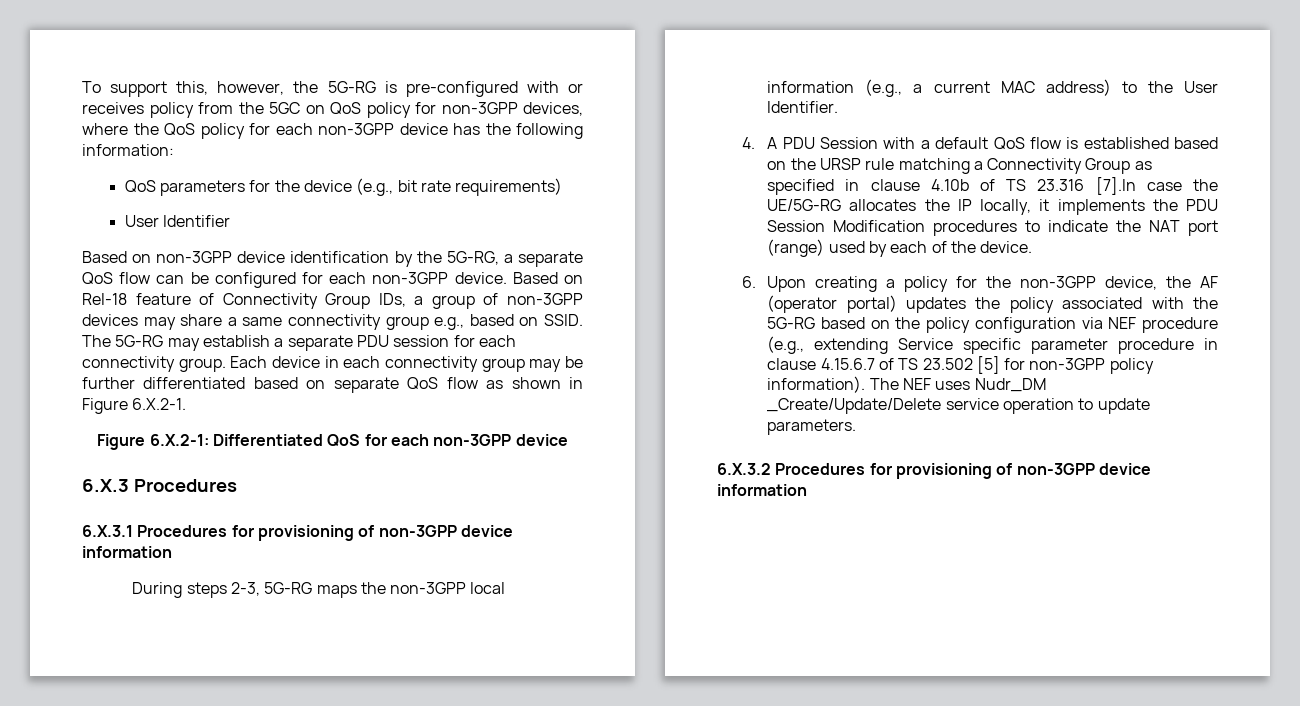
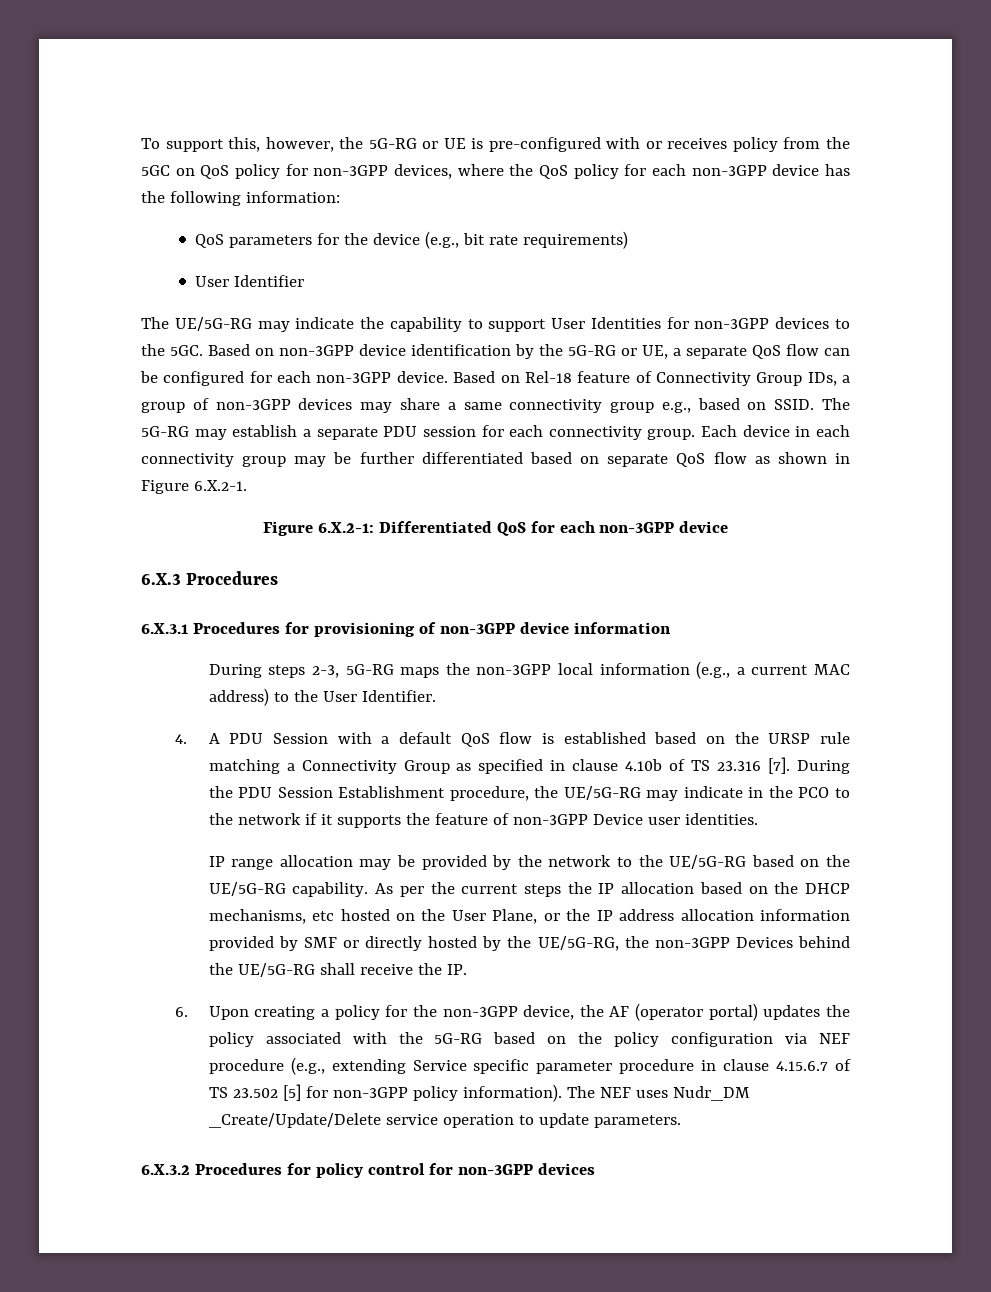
(376, 87) none -> [422,138,466,149] or UE
(231, 221) none -> [141,317,850,332] [141,344,203,356] The UE/5G-RG may indicate the capability to support User Identities for non-3GPP devices to the 5GC.
[446,251,499,265] 5G-RG, -> [568,345,668,359] 5G-RG or UE,
[1095,177,1218,195] [767,199,1218,215] [767,220,1218,236] [767,239,1033,257] [7].In case the UE/5G-RG allocates the IP locally, it implements the PDU Session Modification procedures to indicate the NAT port (range) used by each of the device. -> [768,757,851,774] [208,786,850,801] [208,813,758,828] [208,855,850,870] [208,882,850,897] [208,909,850,924] [208,936,850,951] [208,963,467,977] [7]. During the PDU Session Establishment procedure, the UE/5G-RG may indicate in the PCO to the network if it supports the feature of non-3GPP Device user identities. // IP range allocation may be provided by the network to the UE/5G-RG based on the UE/5G-RG capability. As per the current steps the IP allocation based on the DHCP mechanisms, etc hosted on the User Plane, or the IP address allocation information provided by SMF or directly hosted by the UE/5G-RG, the non-3GPP Devices behind the UE/5G-RG shall receive the IP.
[895,463,1151,479] [717,484,807,496] provisioning of non-3GPP device information -> [315,1163,595,1178] policy control for non-3GPP devices

